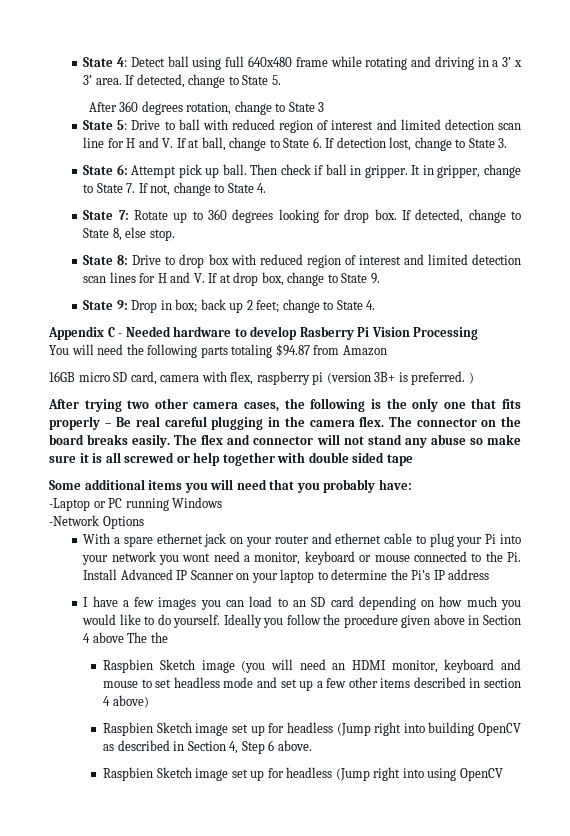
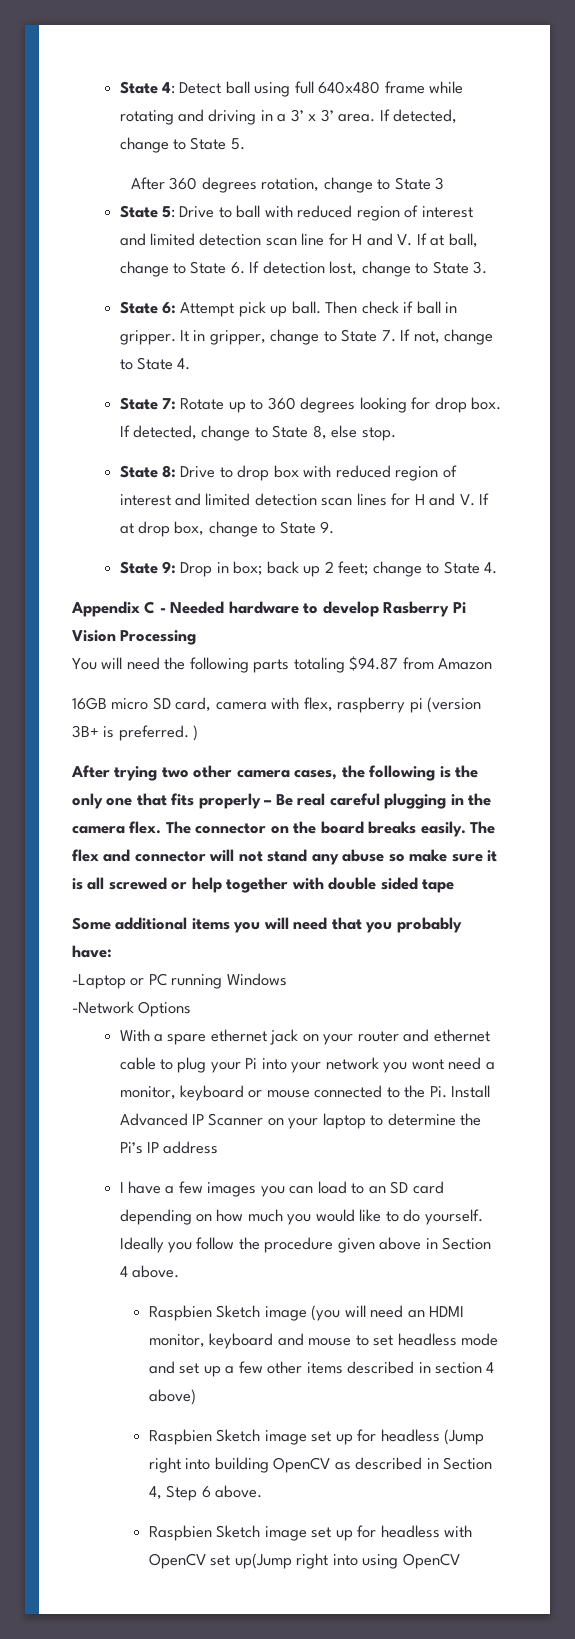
[92,632,168,643] above The the -> [131,1265,179,1278] above.
[335,768,370,781] (Jump -> [444,1525,473,1538] [148,1553,292,1569] with OpenCV set up(Jump

